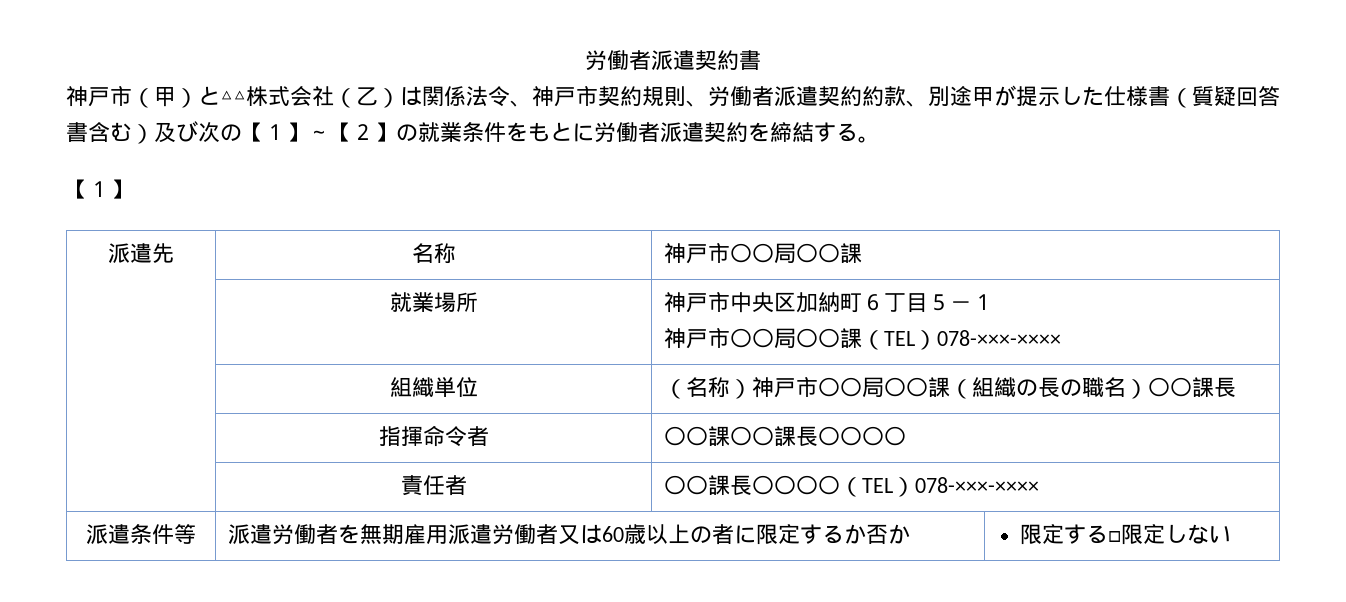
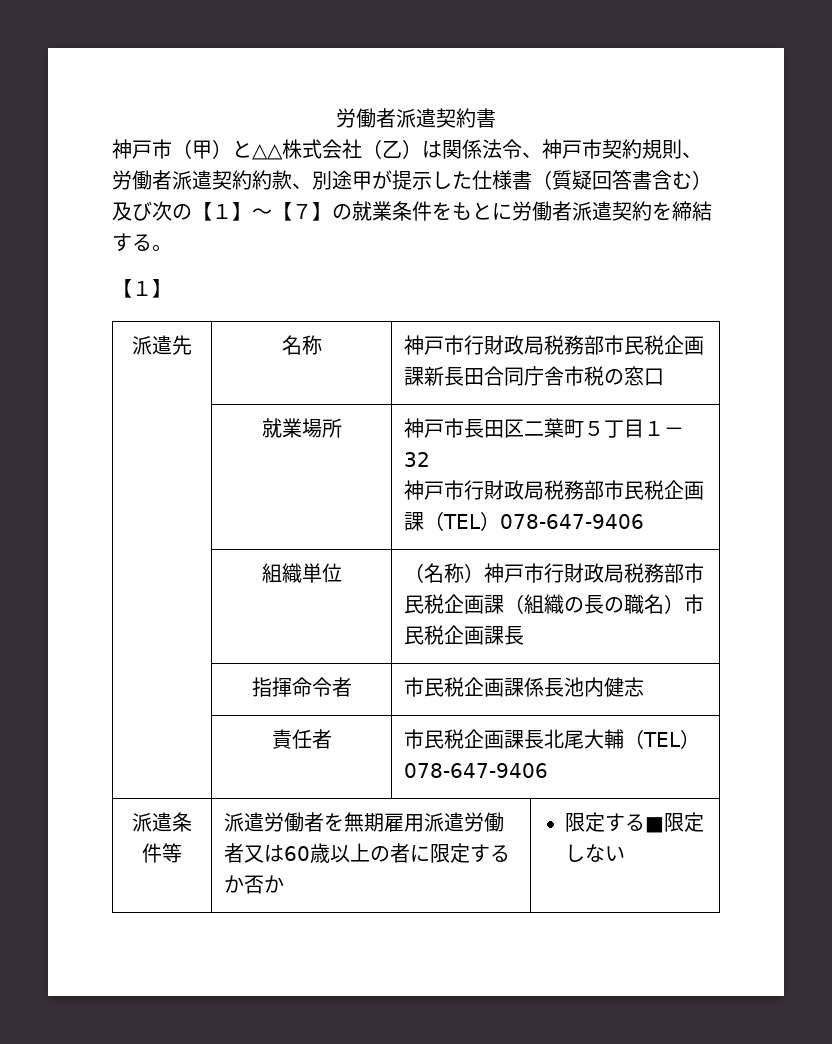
[352,124,374,140] ２ -> [292,204,312,219] ７
[729,243,862,264] [389,292,478,313] [663,292,994,313] [663,328,840,349] 〇〇局〇〇課 // | 就業場所 | 神戸市中央区加納町６丁目５－１ // 神戸市〇〇局〇〇 -> [464,335,705,355] [404,366,665,386] [261,418,342,438] [404,418,685,438] [404,452,431,467] [404,480,705,500] 行財政局税務部市民税企画課新長田合同庁舎市税の窓口 // | 就業場所 | 神戸市長田区二葉町５丁目１－32 // 神戸市行財政局税務部市民税企画
[936,330,1061,346] 078-×××-×××× -> [500,514,645,529] 078-647-9406
[817,377,928,398] 〇〇局〇〇 -> [544,563,705,583] [404,594,485,614] 行財政局税務部市民税企画
[1147,377,1192,397] 〇〇 -> [684,594,705,614] [404,625,485,645] 市民税企画
[663,426,906,446] [400,475,467,496] [663,475,1039,497] 〇〇課〇〇課長〇〇〇〇 // | 責任者 | 〇〇課長〇〇〇〇（TEL）078-×××-×××× -> [404,677,645,697] [271,729,332,749] [404,729,701,749] [404,763,549,778] 市民税企画課係長池内健志 // | 責任者 | 市民税企画課長北尾大輔（TEL）078-647-9406
[1108,531,1122,542] □ -> [645,817,665,833] ■

